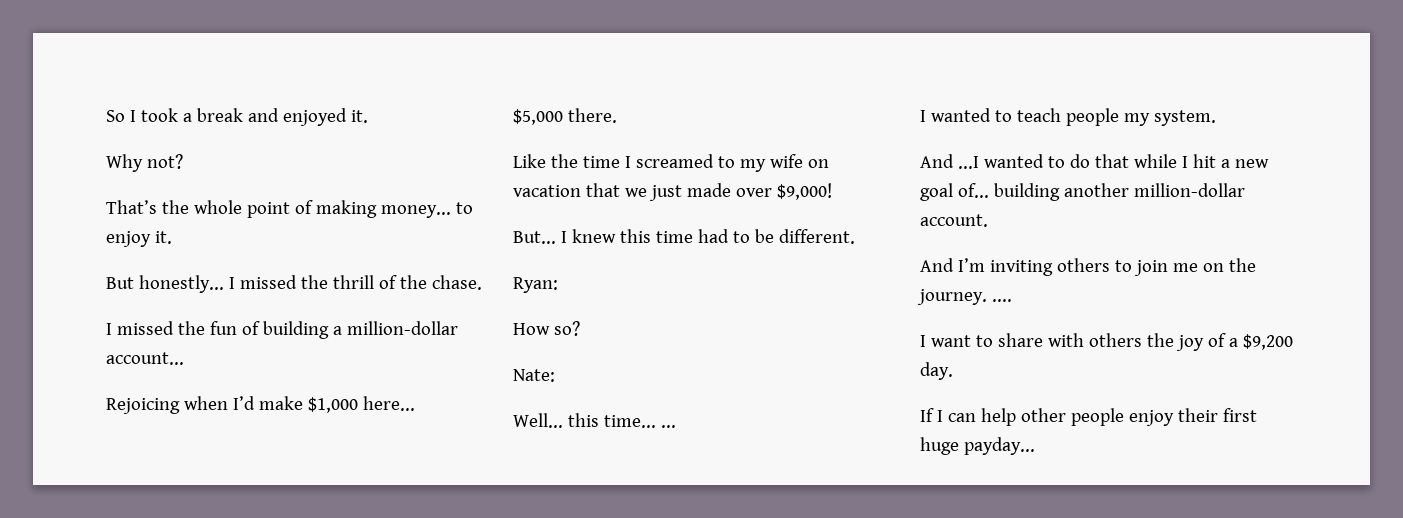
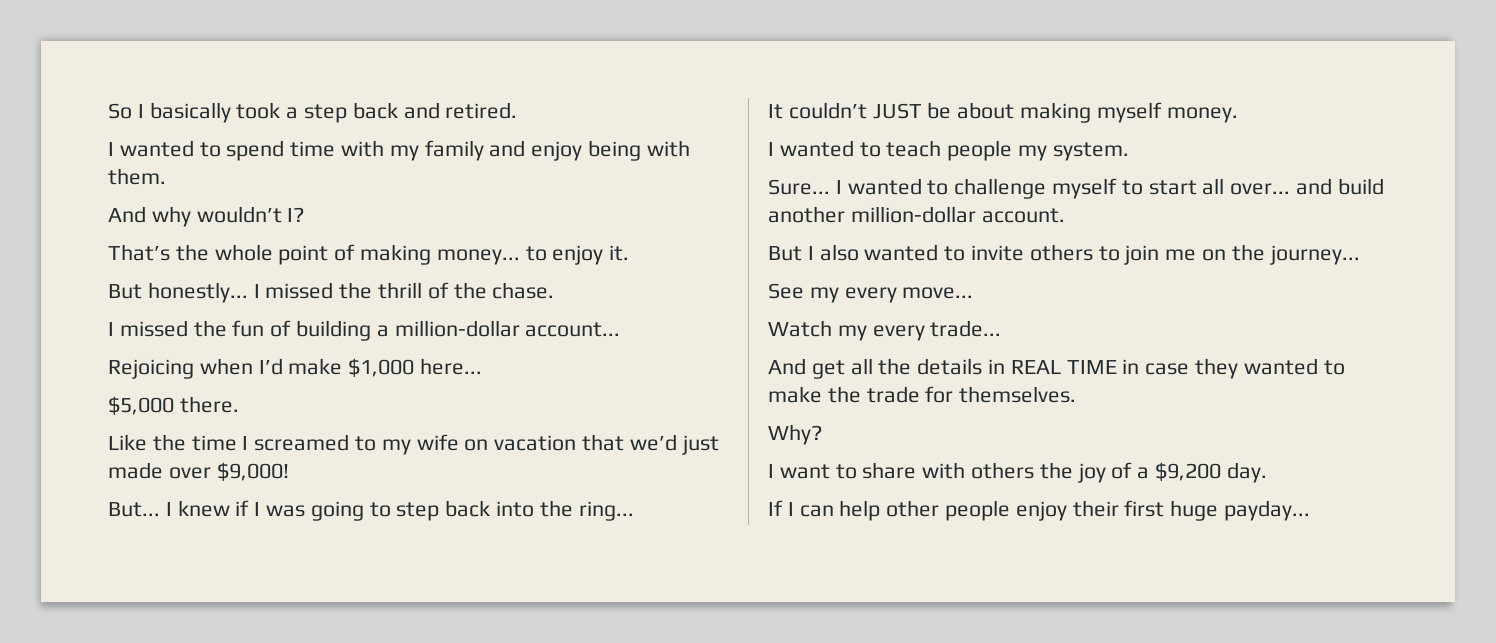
(136, 116) none -> [149,102,231,123] basically
[196,108,368,126] [106,154,183,172] break and enjoyed it. // Why not? -> [304,102,518,123] [108,140,690,161] [108,168,166,185] [108,206,305,227] step back and retired. // I wanted to spend time with my family and enjoy being with them. // And why wouldn’t I?
[624,188,647,197] we -> [629,434,677,451] we’d
[619,229,855,244] [513,277,558,293] [513,321,580,336] [513,369,555,382] [513,413,676,428] this time had to be different. // Ryan: // How so? // Nate: // Well... this time... ... -> [235,500,634,521] [768,102,1238,123] if I was going to step back into the ring... // It couldn’t JUST be about making myself money.
[920,154,1269,169] [920,183,1245,201] [920,214,988,227] [920,258,1053,276] And ...I wanted to do that while I hit a new goal of... building another million-dollar account. // And I’m inviting -> [768,178,1384,199] [768,206,1065,223] [768,244,1025,261] Sure... I wanted to challenge myself to start all over... and build another million-dollar account. // But I also wanted to invite
[917,289,1012,305] journey. .... -> [1269,245,1360,265] [768,283,974,303] [768,320,1002,341] [768,358,1345,379] [768,386,1077,403] [768,424,822,445] journey... // See my every move... // Watch my every trade... // And get all the details in REAL TIME in case they wanted to make the trade for themselves. // Why?

